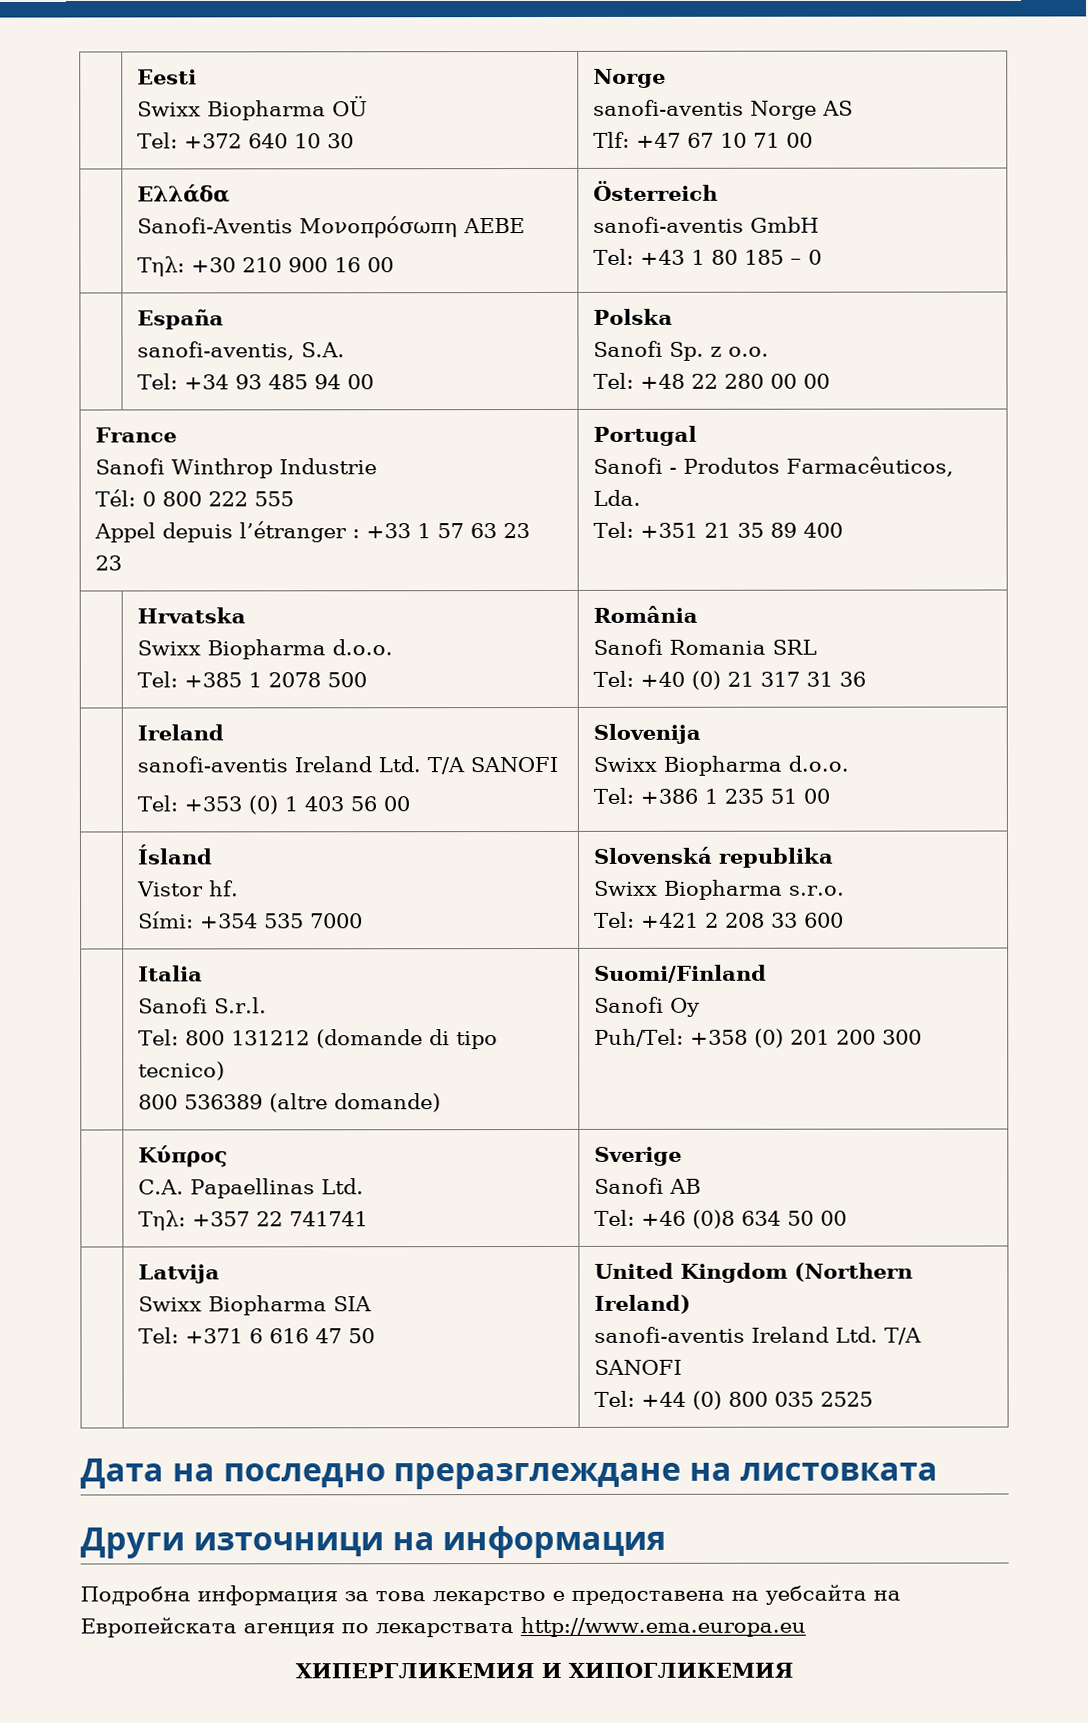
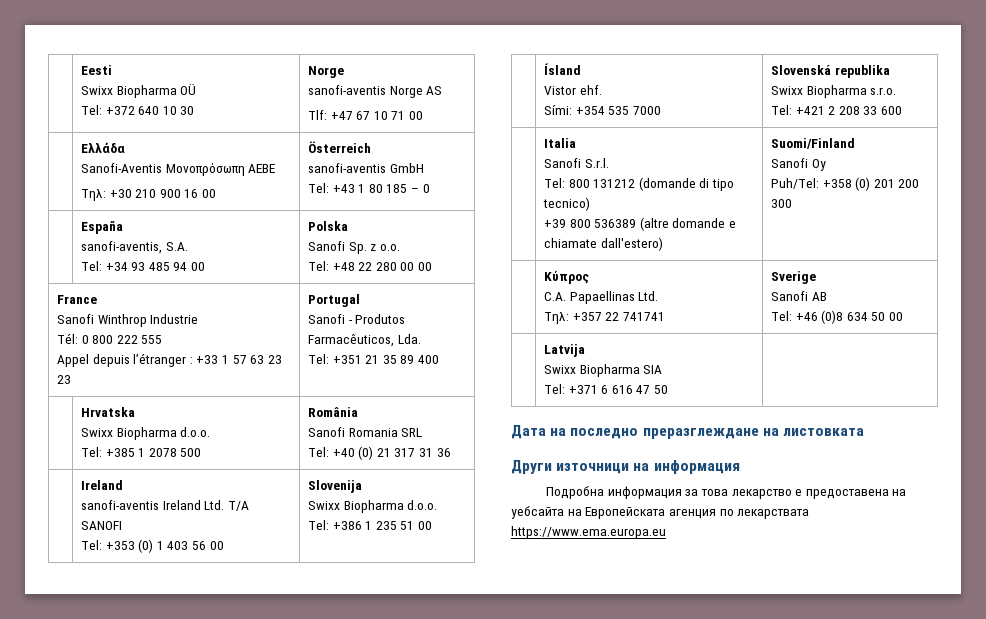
[209,880,240,897] hf. -> [579,85,602,95] ehf.
(226, 1071) none -> [543,219,566,228] +39
[334,1093,442,1113] domande) -> [672,218,737,228] [543,237,663,251] domande e chiamate dall'estero)
[594,1262,914,1283] [594,1294,692,1314] [594,1326,923,1345] [594,1359,683,1375] [594,1390,874,1410] United Kingdom (Northern Ireland) // sanofi-aventis Ireland Ltd. T/A SANOFI // Tel: +44 (0) 800 035 2525 -> (669, 389) none
[520,1616,806,1638] [295,1662,794,1679] http://www.ema.europa.eu // ХИПЕРГЛИКЕМИЯ И ХИПОГЛИКЕМИЯ -> [511,526,666,539] https://www.ema.europa.eu

